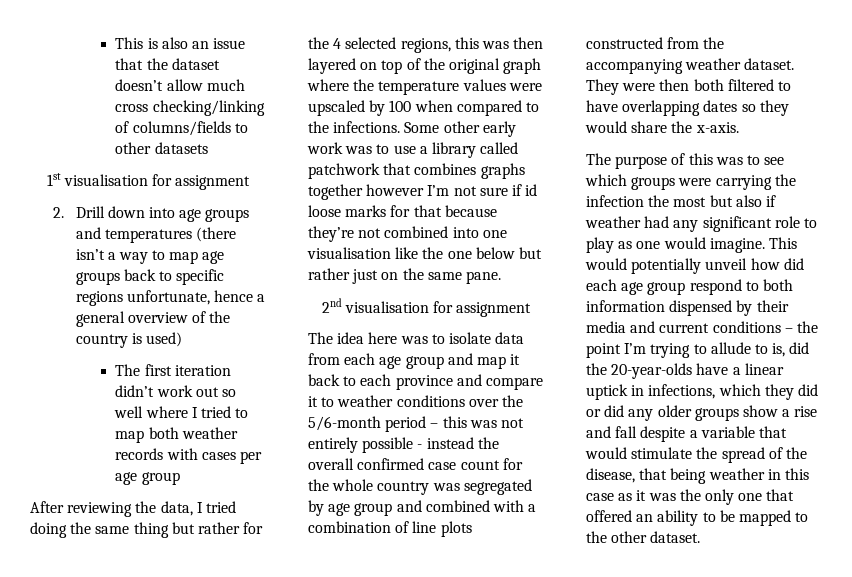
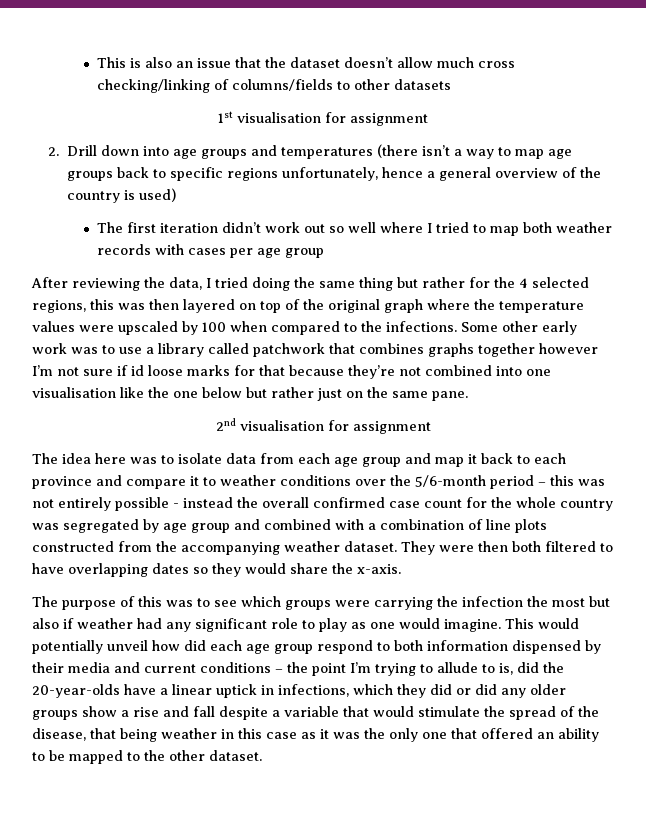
[126,290,210,305] unfortunate, -> [281,167,378,181] unfortunately,

